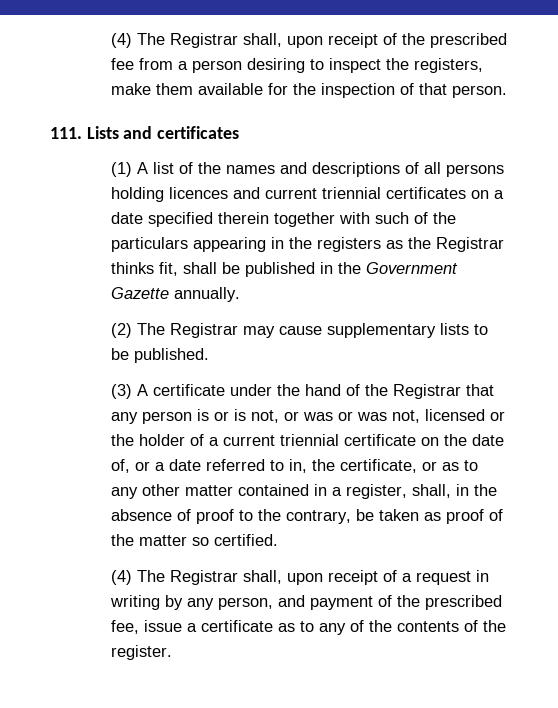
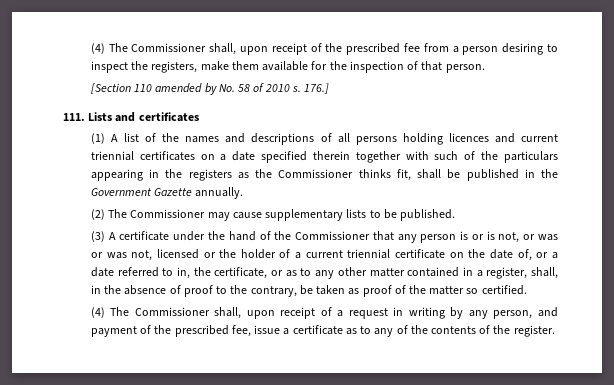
[110,33,238,48] (4) The Registrar -> [90,43,207,54] (4) The Commissioner
(507, 91) none -> [90,83,330,95] // [Section 110 amended by No. 58 of 2010 s. 176.]
[435,237,504,252] Registrar -> [278,169,354,178] Commissioner
[169,323,238,338] Registrar -> [130,209,206,218] Commissioner
[392,384,461,399] Registrar -> [295,231,371,240] Commissioner
[169,570,238,585] Registrar -> [134,307,210,316] Commissioner

